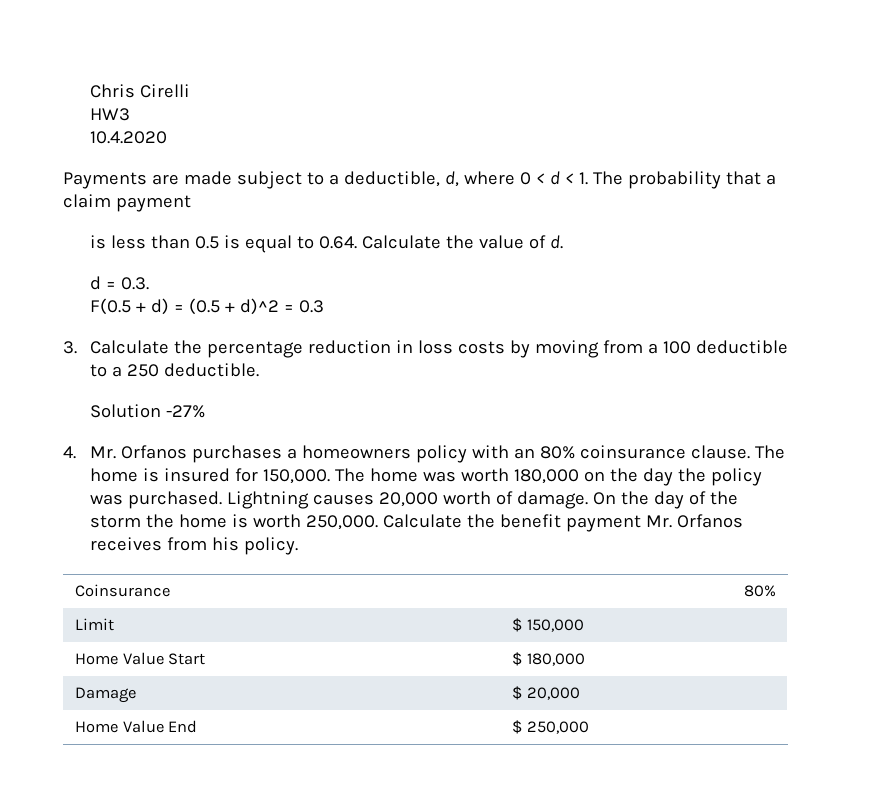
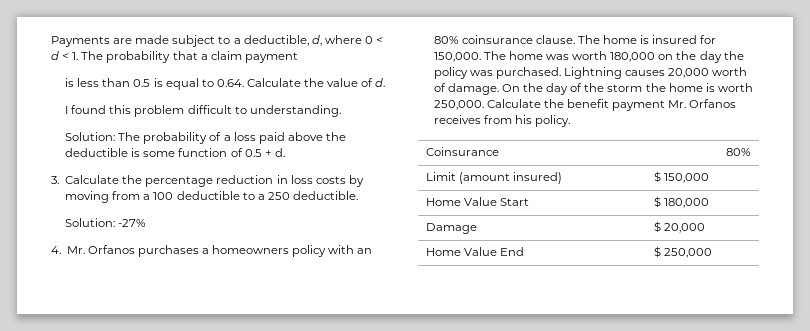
[89,84,190,98] [89,108,130,121] [89,131,167,144] Chris Cirelli // HW3 // 10.4.2020 // -> (51, 41) none
[89,276,149,290] [89,298,324,315] d = 0.3. // F(0.5 + d) = (0.5 + d)^2 = 0.3 -> [65,105,341,117] [65,132,346,144] [65,148,285,157] I found this problem difficult to understanding. // Solution: The probability of a loss paid above the deductible is some function of 0.5 + d.
[89,404,161,418] Solution -> [65,218,116,227] Solution:
(115, 624) none -> [459,172,563,184] (amount insured)

